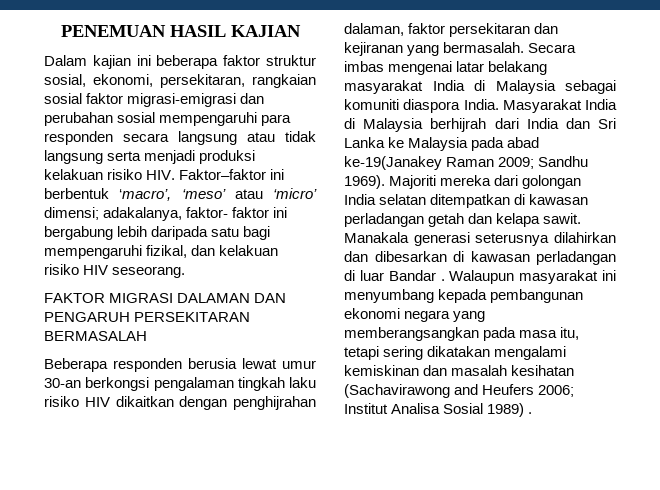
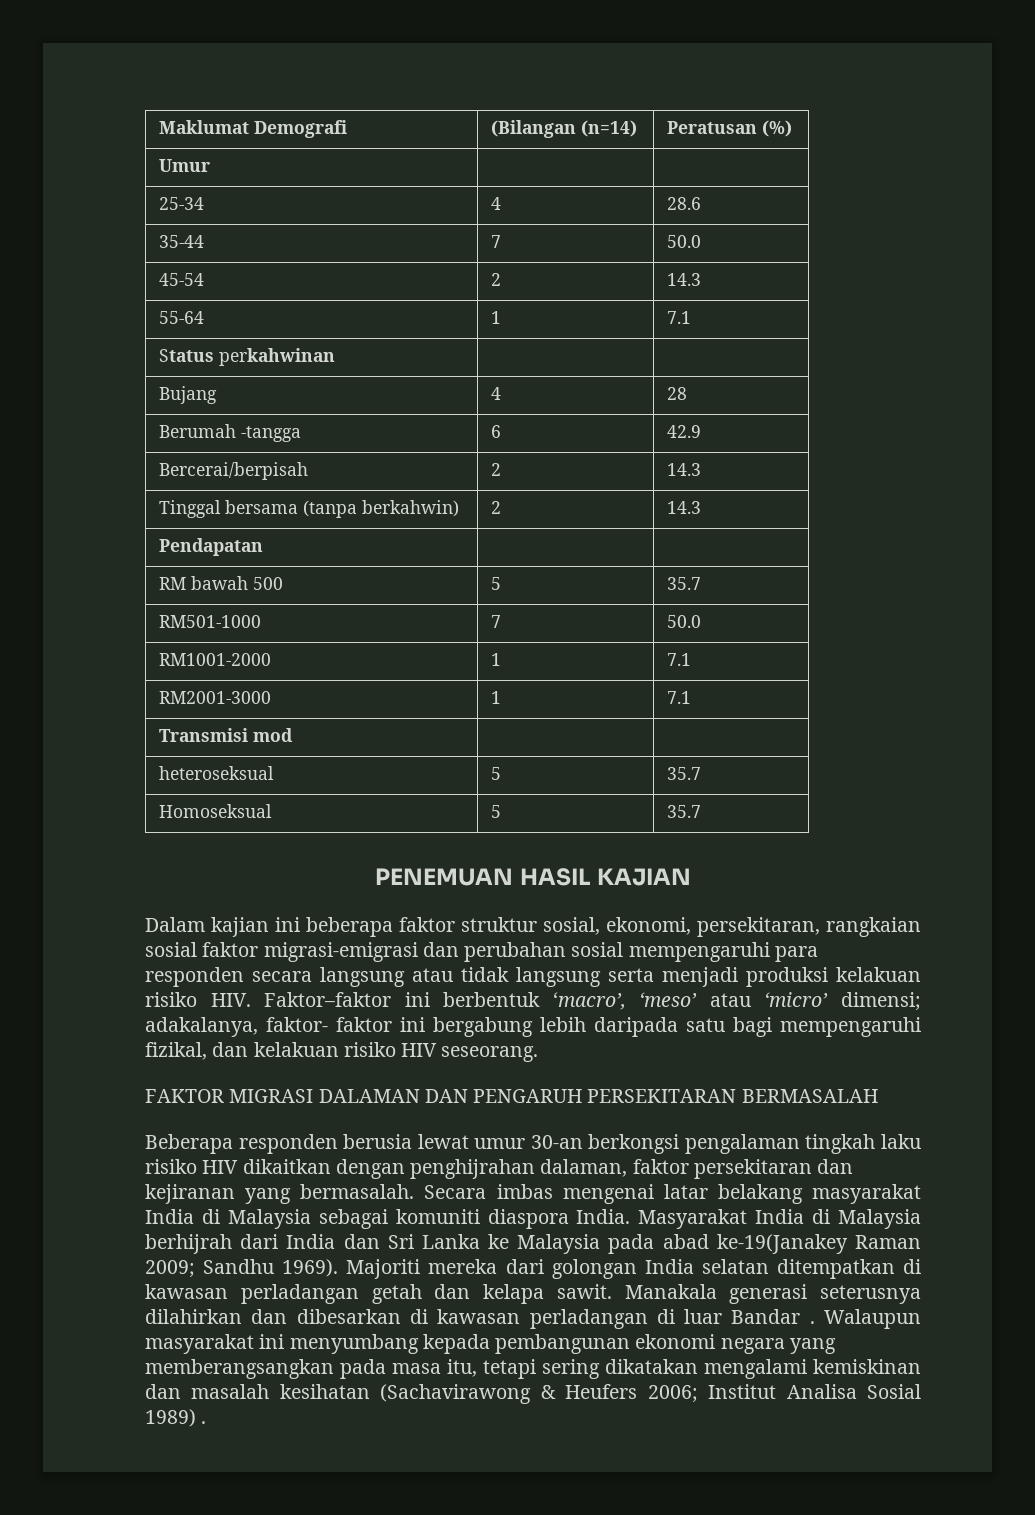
(60, 31) none -> [159,120,348,138] [491,120,638,138] [667,120,793,137] [159,159,211,172] [159,197,205,210] [491,197,502,210] [667,197,702,210] [159,235,205,248] [491,235,502,248] [667,235,702,248] [159,273,205,286] [491,273,502,286] [667,273,702,286] [159,311,205,324] [491,311,502,324] [667,311,692,324] [159,348,336,366] [159,386,218,404] [491,387,502,400] [667,387,688,400] [159,424,302,442] [491,425,502,438] [667,425,702,438] [159,462,309,480] [491,463,502,476] [667,463,702,476] [159,500,460,518] [491,501,502,514] [667,501,702,514] [159,538,264,556] [159,576,284,590] [491,577,502,590] [667,577,702,590] [159,615,262,628] [491,615,502,628] [667,615,702,628] [159,653,272,666] [491,653,502,666] [667,653,692,666] [159,691,272,704] [491,691,502,704] [667,691,692,704] [159,728,294,742] [159,766,275,780] [491,767,502,780] [667,767,702,780] [159,804,273,818] [491,805,502,818] [667,805,702,818] Maklumat Demografi | (Bilangan (n=14) | Peratusan (%) // Umur | | // 25-34 | 4 | 28.6 // 35-44 | 7 | 50.0 // 45-54 | 2 | 14.3 // 55-64 | 1 | 7.1 // Status perkahwinan | | // Bujang | 4 | 28 // Berumah -tangga | 6 | 42.9 // Bercerai/berpisah | 2 | 14.3 // Tinggal bersama (tanpa berkahwin) | 2 | 14.3 // Pendapatan | | // RM bawah 500 | 5 | 35.7 // RM501-1000 | 7 | 50.0 // RM1001-2000 | 1 | 7.1 // RM2001-3000 | 1 | 7.1 // Transmisi mod | | // heteroseksual | 5 | 35.7 // Homoseksual | 5 | 35.7 //
[454,384,479,395] and -> [540,1385,556,1399] &

